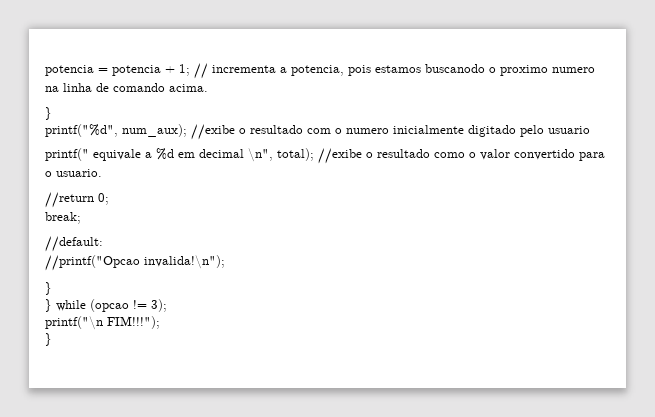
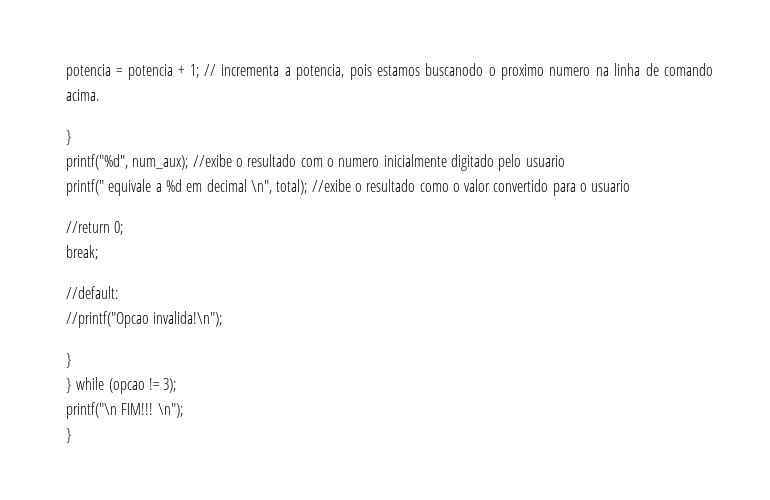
[56,169,102,177] usuario. -> [591,180,631,192] usuario
[107,316,160,329] FIM!!!"); -> [121,403,183,418] FIM!!! \n");

